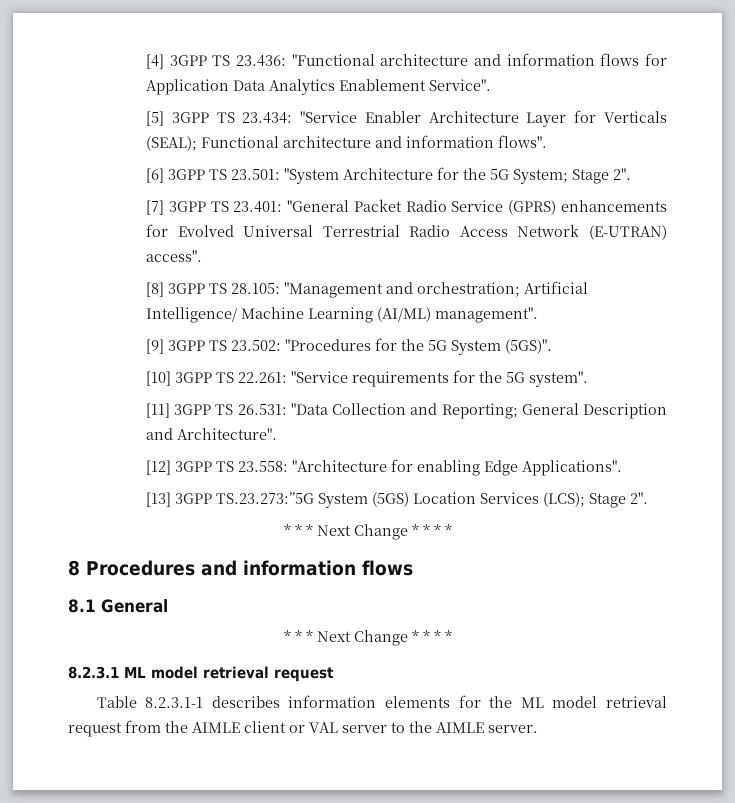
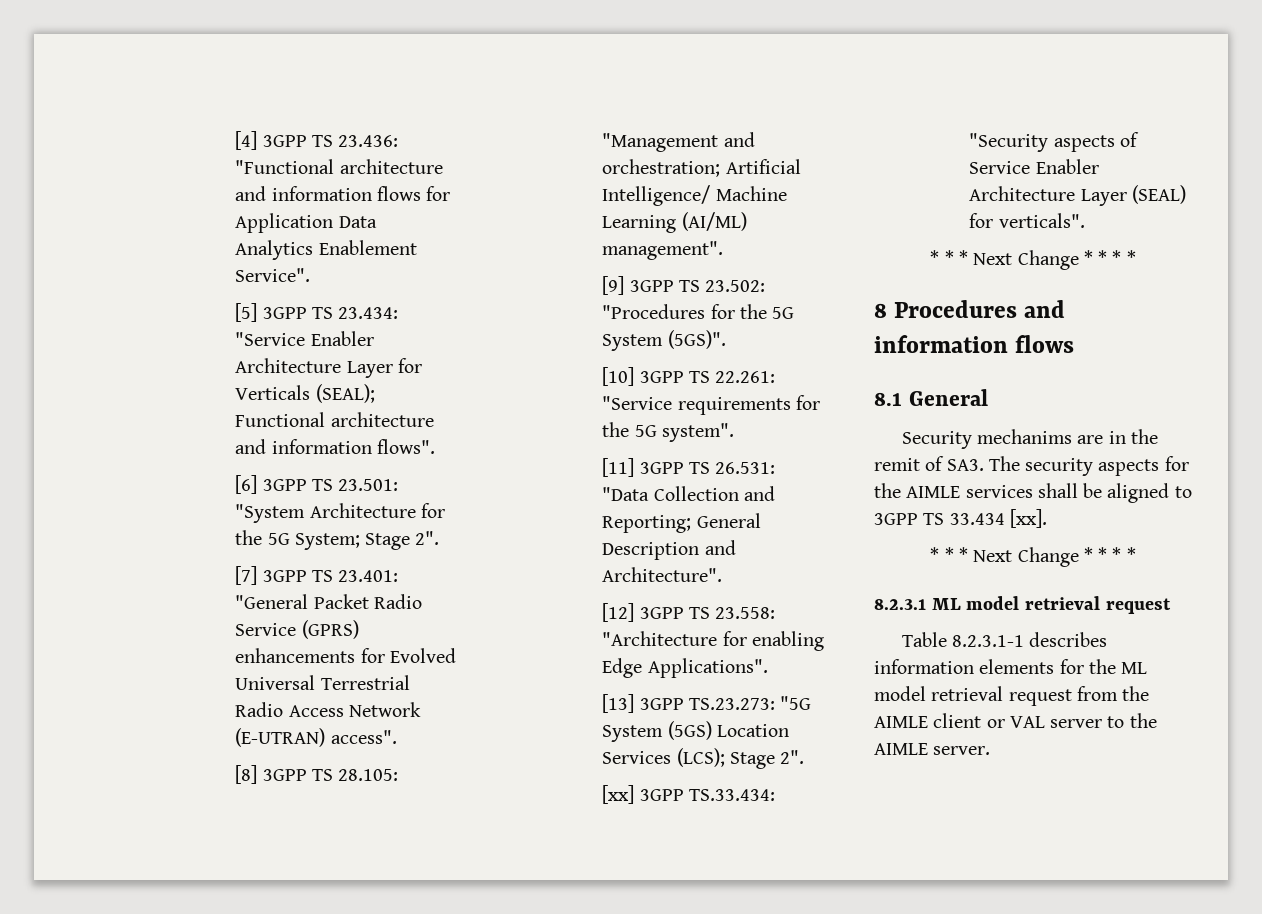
[216,492,315,504] TS.23.273:”5G -> [688,696,812,710] TS.23.273: "5G
(649, 498) none -> [602,785,775,804] [969,132,1139,152] [969,159,1099,174] [969,185,1186,206] [969,213,1085,228] // [xx] 3GPP TS.33.434: "Security aspects of Service Enabler Architecture Layer (SEAL) for verticals".
(168, 606) none -> [901,429,1158,449] [874,456,1189,476] [874,483,1192,503] [874,509,1047,528] // Security mechanims are in the remit of SA3. The security aspects for the AIMLE services shall be aligned to 3GPP TS 33.434 [xx].

